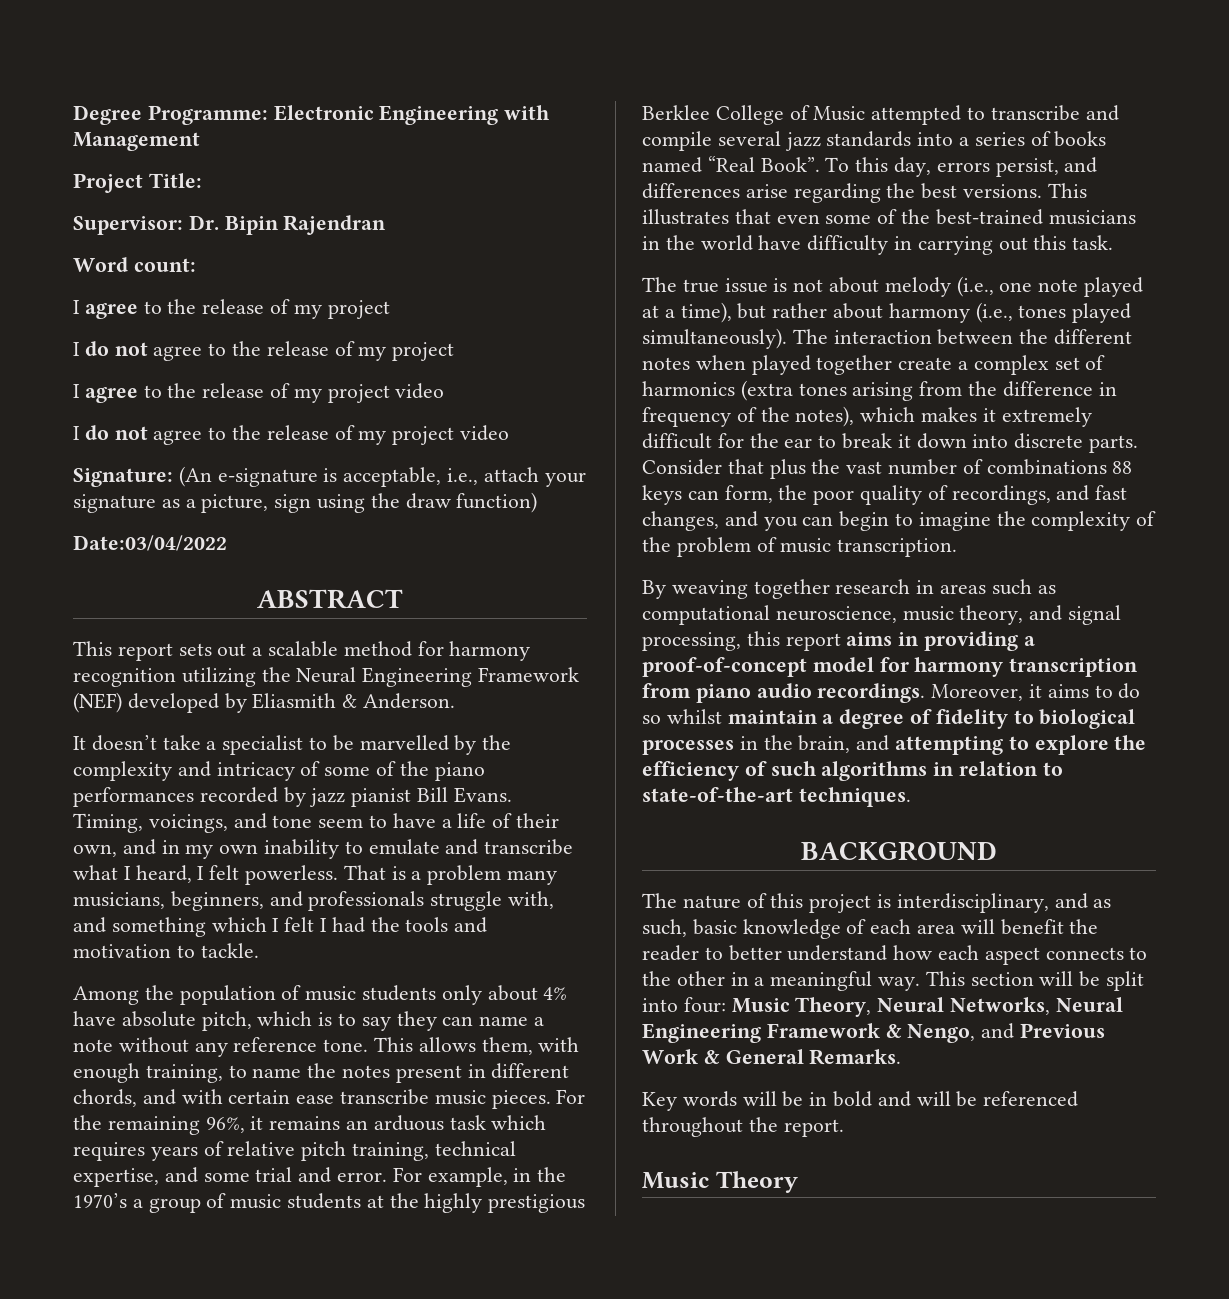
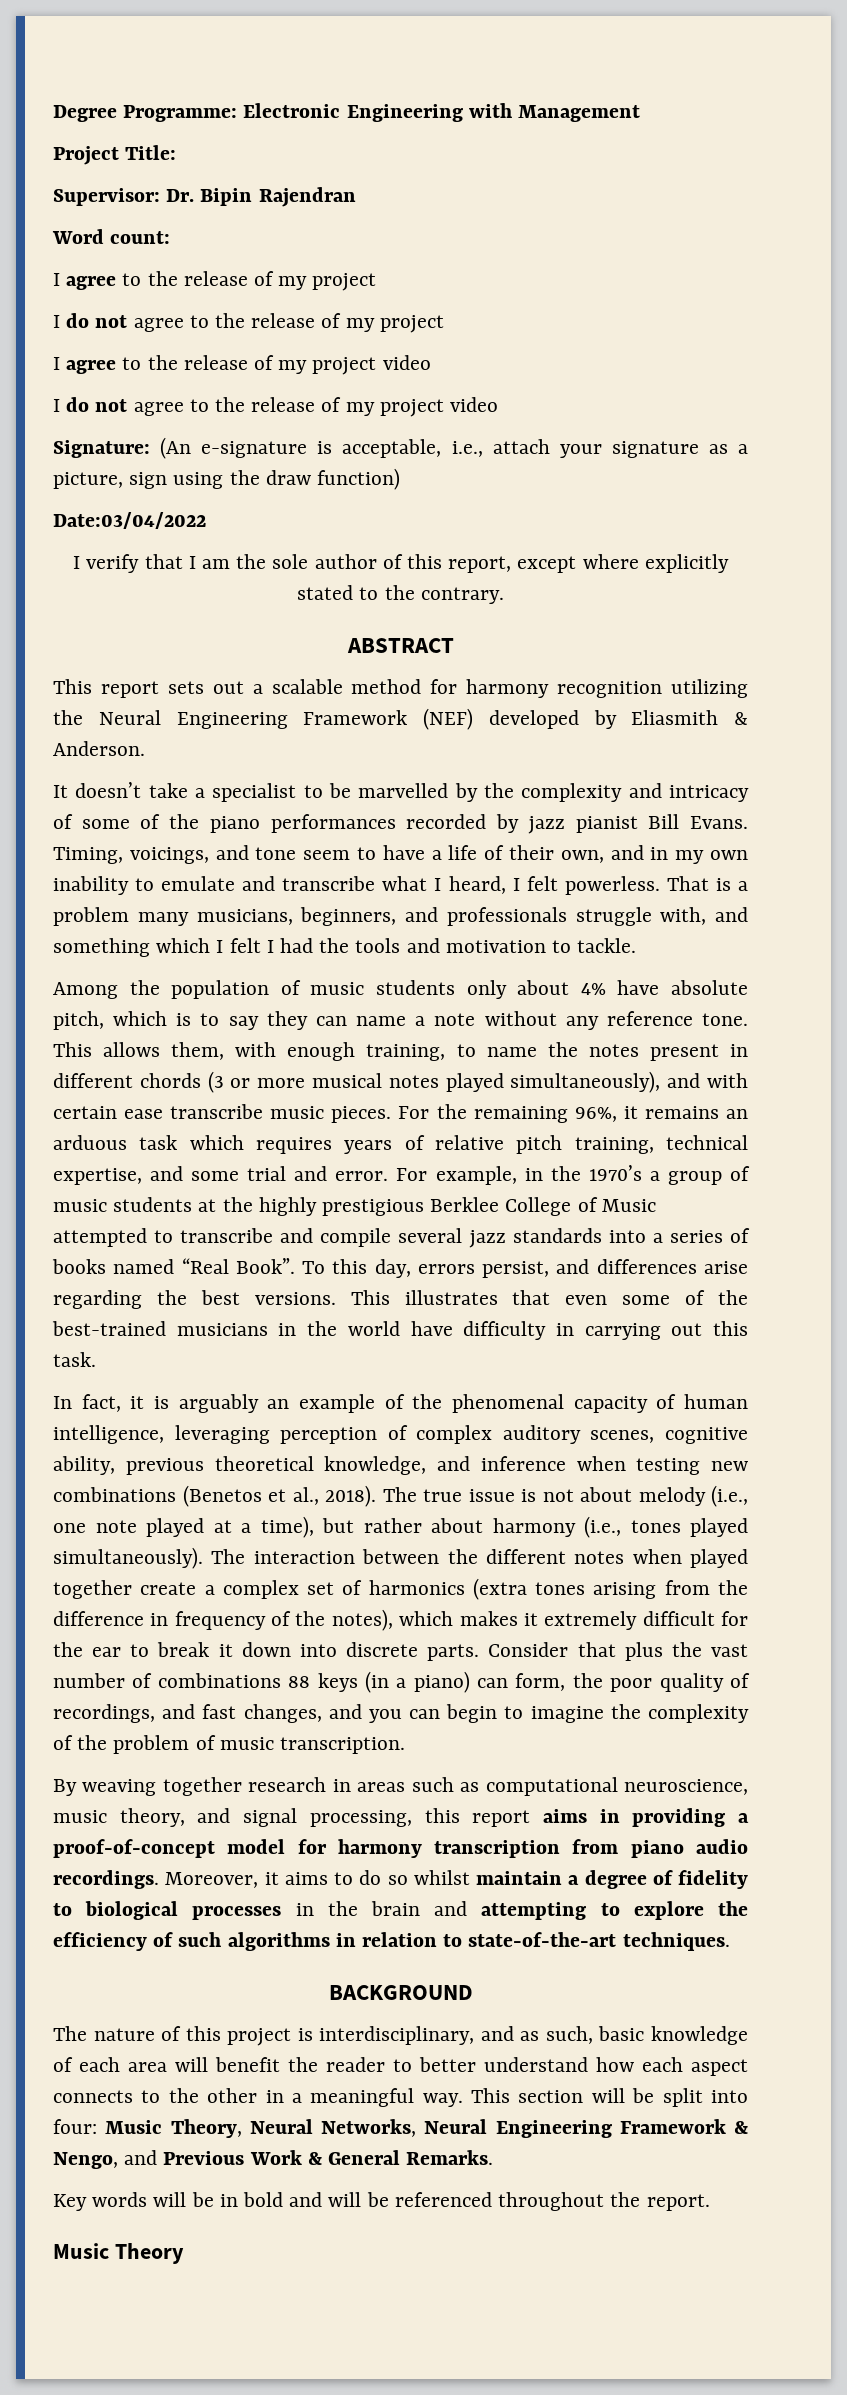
(227, 543) none -> [73,554,729,573] [297,585,504,604] // I verify that I am the sole author of this report, except where explicitly stated to the contrary.
[73,1089,137,1107] chords, -> [139,1071,661,1093] chords (3 or more musical notes played simultaneously),
(1114, 242) none -> [53,1394,748,1413] [53,1425,748,1444] [53,1456,748,1475] [53,1485,376,1507] In fact, it is arguably an example of the phenomenal capacity of human intelligence, leveraging perception of complex auditory scenes, cognitive ability, previous theoretical knowledge, and inference when testing new combinations (Benetos et al., 2018).
(682, 495) none -> [364,1671,470,1693] (in a piano)
[798,735,851,753] brain, -> [371,1901,420,1916] brain

